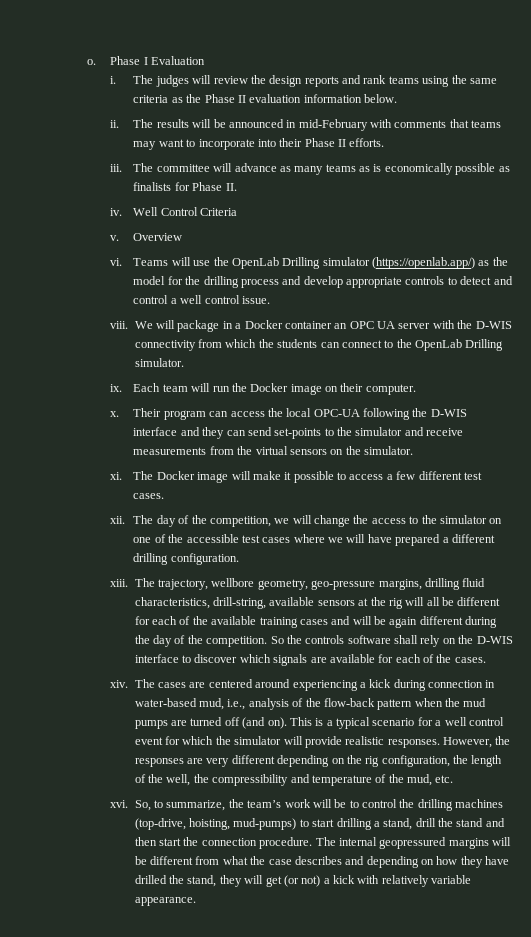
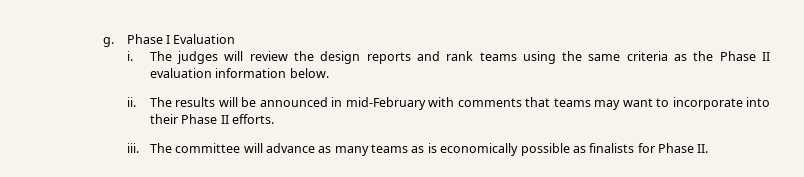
[87,59,97,65] o. -> [103,37,115,47] g.
[110,207,238,216] [110,233,183,241] [110,257,508,269] [133,276,513,288] [133,295,270,304] [110,320,512,332] [134,339,504,351] [134,358,184,367] [110,383,416,395] [110,408,467,420] [133,427,464,439] [133,446,414,455] [110,471,482,483] [133,493,165,499] [110,515,503,527] [133,534,495,546] [133,553,239,565] [110,578,486,590] [134,597,501,609] [134,616,498,628] [134,635,513,647] [134,654,486,666] [110,679,496,691] [134,698,487,710] [134,717,504,729] [134,736,511,748] [134,755,503,767] [134,774,454,786] [110,799,504,811] [134,818,505,830] [134,837,512,849] [134,856,510,868] [134,875,472,887] [134,897,196,906] // iv. Well Control Criteria // v. Overview // vi. Teams will use the OpenLab Drilling simulator (https://openlab.app/) as the model for the drilling process and develop appropriate controls to detect and control a well control issue. // viii. We will package in a Docker container an OPC UA server with the D-WIS connectivity from which the students can connect to the OpenLab Drilling simulator. // ix. Each team will run the Docker image on their computer. // x. Their program can access the local OPC-UA following the D-WIS interface and they can send set-points to the simulator and receive measurements from the virtual sensors on the simulator. // xi. The Docker image will make it possible to access a few different test cases. // xii. The day of the competition, we will change the access to the simulator on one of the accessible test cases where we will have prepared a different drilling configuration. // xiii. The trajectory, wellbore geometry, geo-pressure margins, drilling fluid characteristics, drill-string, available sensors at the rig will all be different for each of the available training cases and will be again different during the day of the competition. So the controls software shall rely on the D-WIS interface to discover which signals are available for each of the cases. // xiv. The cases are centered around experiencing a kick during connection in water-based mud, i.e., analysis of the flow-back pattern when the mud pumps are turned off (and on). This is a typical scenario for a well control event for which the simulator will provide realistic responses. However, the responses are very different depending on the rig configuration, the length of the well, the compressibility and temperature of the mud, etc. // xvi. So, to summarize, the team’s work will be to control the drilling machines (top-drive, hoisting, mud-pumps) to start drilling a stand, drill the stand and then start the connection procedure. The internal geopressured margins will be different from what the case describes and depending on how they have drilled the stand, they will get (or not) a kick with relatively variable appearance. -> (709, 148) none

